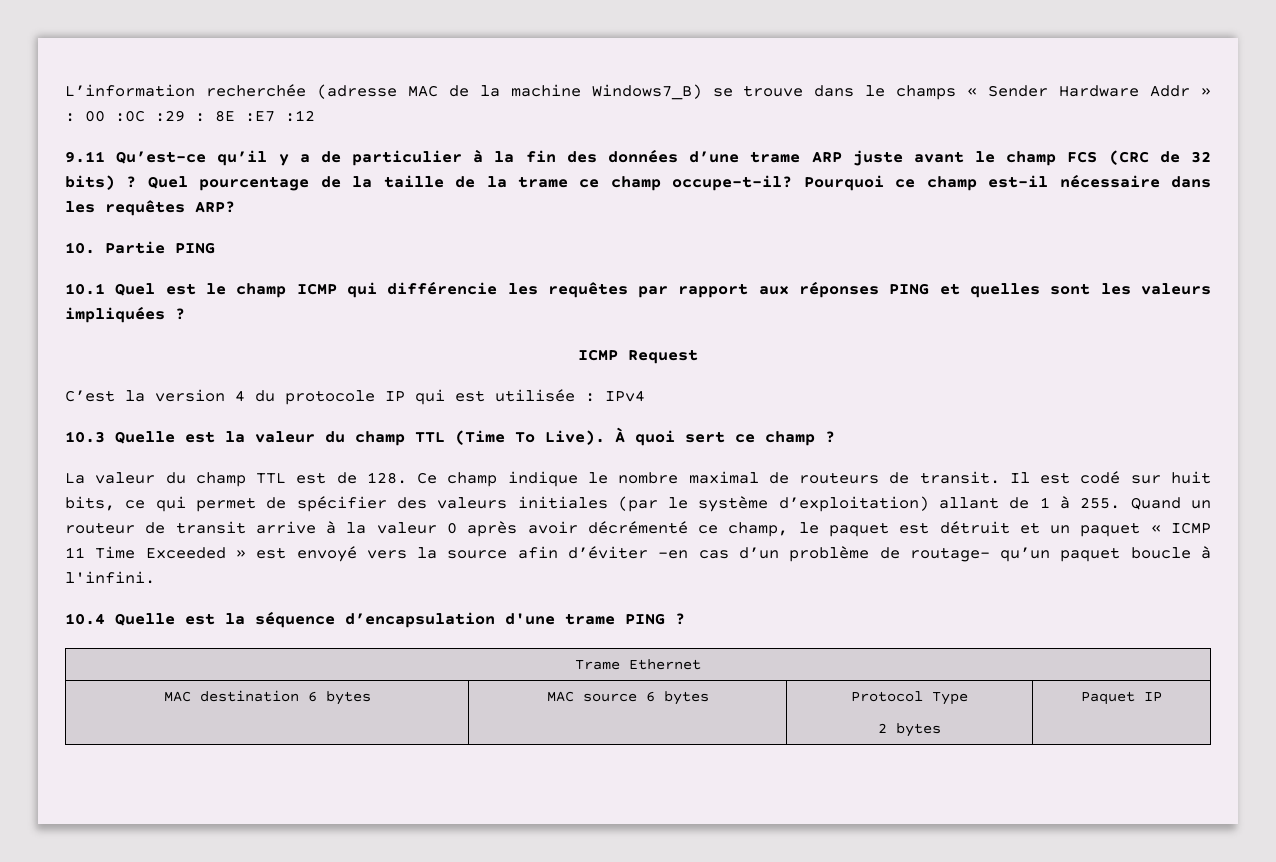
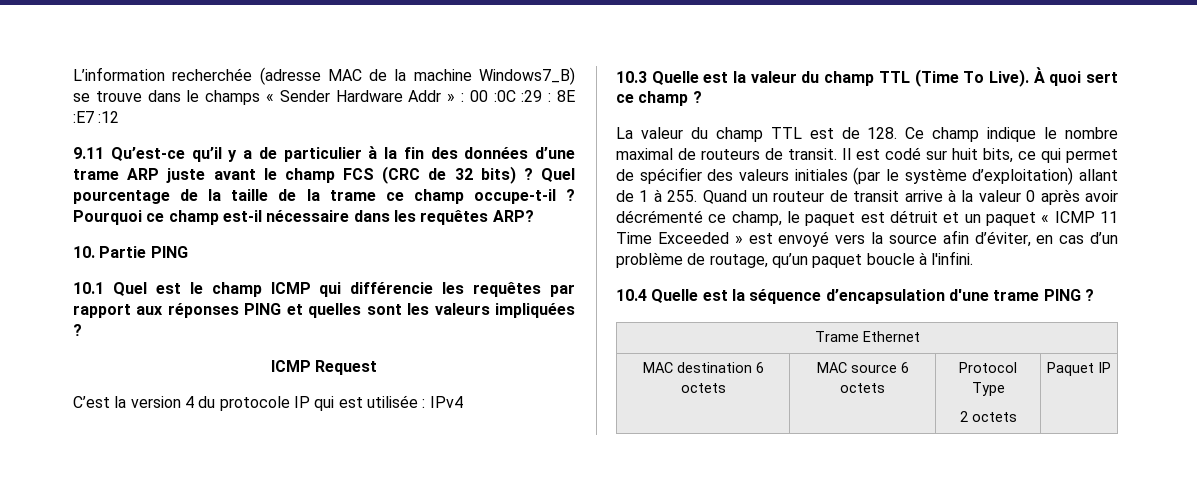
[672,175,793,191] occupe-t-il? -> [473,189,575,204] occupe-t-il ?
[568,546,689,559] d’éviter –en -> [974,231,1054,247] d’éviter, en
[909,547,990,562] routage- -> [709,254,768,268] routage,
[325,691,371,705] bytes -> [680,383,726,393] octets
[663,691,709,705] bytes -> [840,383,885,393] octets
[896,723,941,737] bytes -> [971,412,1017,422] octets

